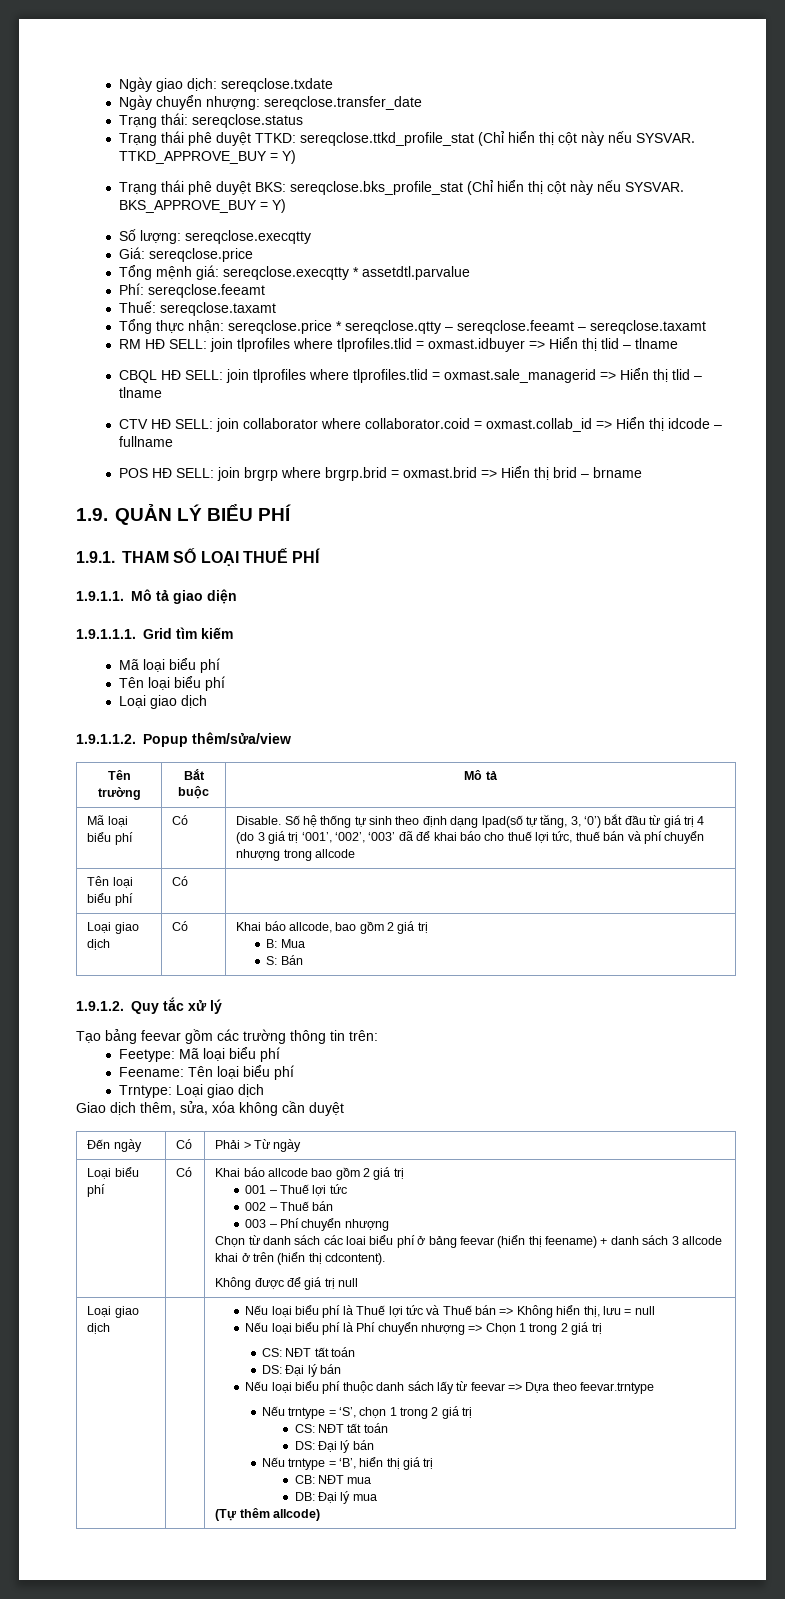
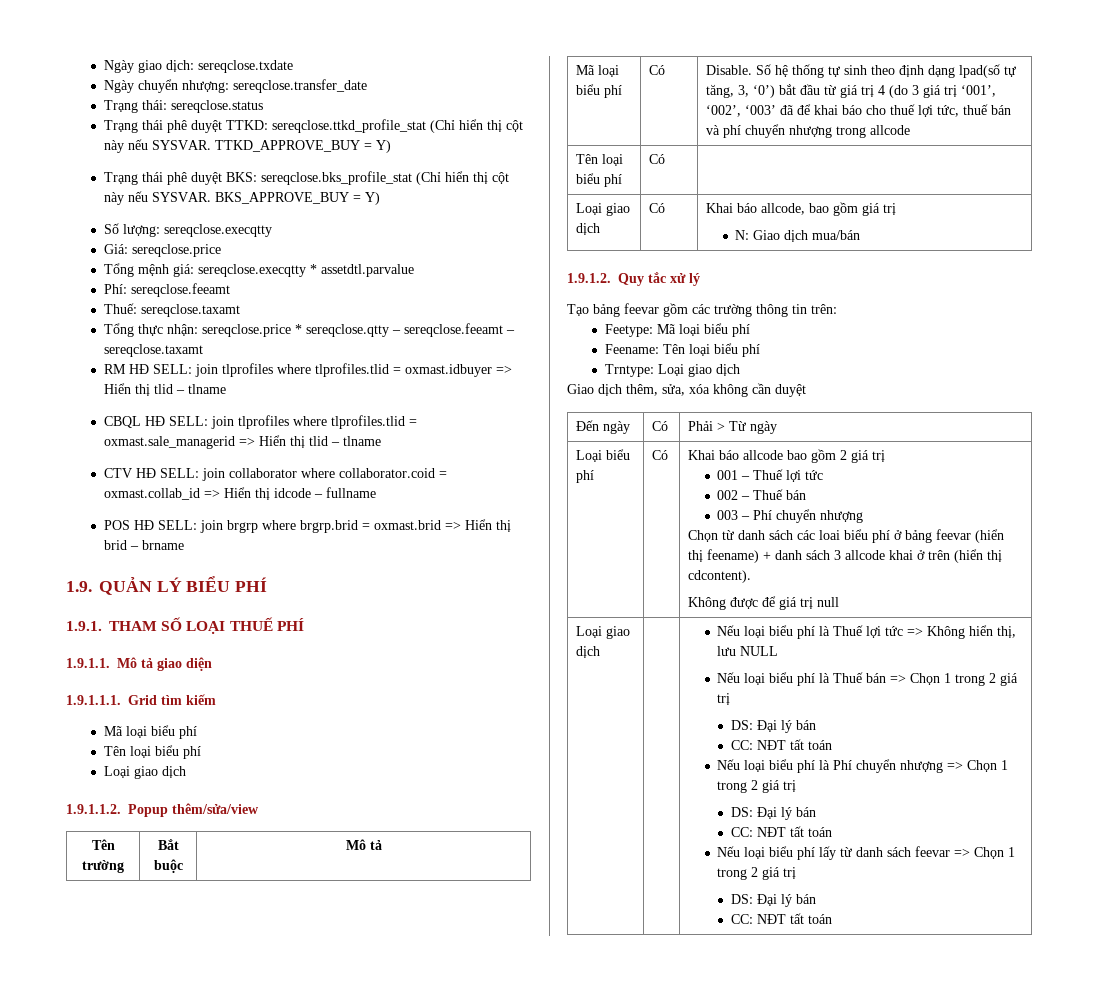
[387,921,428,934] [266,939,305,948] [266,955,303,965] 2 giá trị // B: Mua // S: Bán -> [862,203,897,216] [735,230,861,242] giá trị // N: Giao dịch mua/bán
[426,1305,497,1315] và Thuế bán -> (904, 631) none
[624,1306,655,1315] = null -> [740,646,779,656] [717,672,1019,686] [717,693,731,705] [730,720,816,733] [730,739,832,750] NULL // Nếu loại biểu phí là Thuế bán => Chọn 1 trong 2 giá trị // DS: Đại lý bán // CC: NĐT tất toán
[261,1347,355,1357] [261,1364,341,1377] [245,1381,655,1394] [261,1406,473,1419] [294,1423,388,1433] [294,1440,374,1453] [261,1457,434,1470] [294,1475,372,1484] [294,1491,377,1504] [215,1508,320,1521] CS: NĐT tất toán // DS: Đại lý bán // Nếu loại biểu phí thuộc danh sách lấy từ feevar => Dựa theo feevar.trntype // Nếu trntype = ‘S’, chọn 1 trong 2 giá trị // CS: NĐT tất toán // DS: Đại lý bán // Nếu trntype = ‘B’, hiển thị giá trị // CB: NĐT mua // DB: Đại lý mua // (Tự thêm allcode) -> [730,807,816,820] [730,826,832,837] [717,846,1016,860] [717,867,797,880] [730,894,816,907] [730,913,832,924] DS: Đại lý bán // CC: NĐT tất toán // Nếu loại biểu phí lấy từ danh sách feevar => Chọn 1 trong 2 giá trị // DS: Đại lý bán // CC: NĐT tất toán

